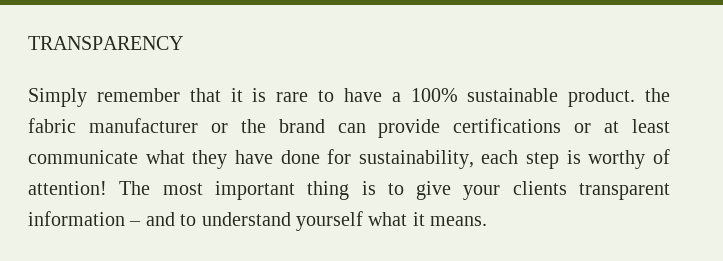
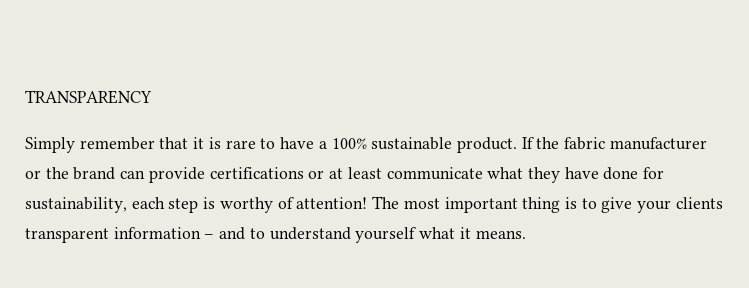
(636, 97) none -> [521,137,534,149] If

